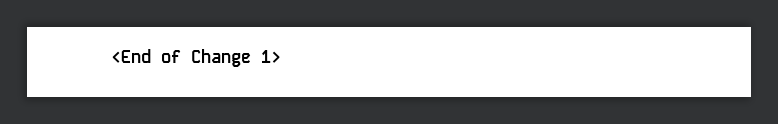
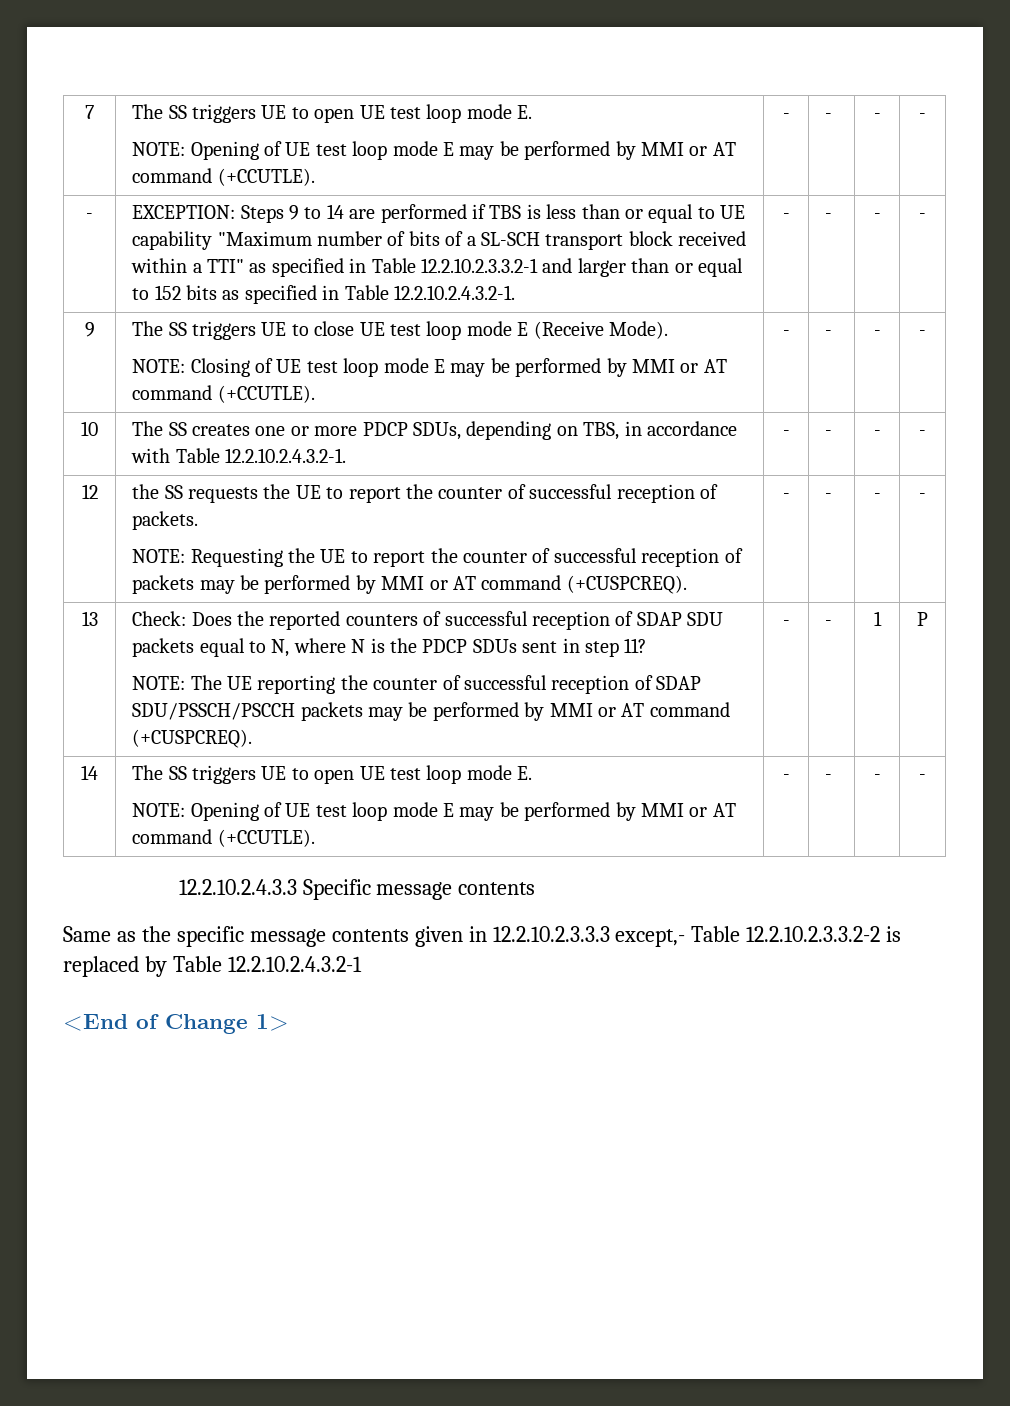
(111, 56) none -> [85,105,94,119] [132,104,533,123] [132,141,736,160] [132,168,315,186] [782,113,790,119] [825,113,833,119] [873,113,881,119] [919,113,926,119] [86,213,93,219] [132,204,746,223] [132,231,747,250] [131,258,744,277] [132,285,516,304] [782,213,790,219] [825,213,833,219] [873,213,881,219] [919,213,926,219] [84,322,95,337] [132,321,669,340] [132,358,727,377] [132,385,315,403] [782,330,790,336] [825,330,833,336] [873,330,881,336] [919,330,926,336] [81,421,98,436] [132,421,738,440] [131,448,347,463] [782,430,790,436] [825,430,833,436] [873,430,881,436] [919,430,926,436] [81,484,98,499] [132,484,719,503] [132,511,199,530] [132,548,743,567] [132,575,687,594] [782,493,790,499] [825,493,833,499] [873,493,881,499] [919,493,926,499] [81,611,98,626] [132,611,724,630] [132,638,647,657] [132,675,702,694] [132,702,730,721] [132,729,253,748] [782,620,790,626] [825,620,833,626] [873,611,882,626] [917,612,928,626] [81,765,98,780] [132,765,533,784] [132,802,736,821] [132,829,315,847] [782,774,790,780] [825,774,833,780] [873,774,881,780] [919,774,926,780] [178,879,536,900] [63,926,902,947] [63,956,362,977] 7 | The SS triggers UE to open UE test loop mode E. // NOTE: Opening of UE test loop mode E may be performed by MMI or AT command (+CCUTLE). | - | - | - | - // - | EXCEPTION: Steps 9 to 14 are performed if TBS is less than or equal to UE capability "Maximum number of bits of a SL-SCH transport block received within a TTI" as specified in Table 12.2.10.2.3.3.2-1 and larger than or equal to 152 bits as specified in Table 12.2.10.2.4.3.2-1. | - | - | - | - // 9 | The SS triggers UE to close UE test loop mode E (Receive Mode). // NOTE: Closing of UE test loop mode E may be performed by MMI or AT command (+CCUTLE). | - | - | - | - // 10 | The SS creates one or more PDCP SDUs, depending on TBS, in accordance with Table 12.2.10.2.4.3.2-1. | - | - | - | - // 12 | the SS requests the UE to report the counter of successful reception of packets. // NOTE: Requesting the UE to report the counter of successful reception of packets may be performed by MMI or AT command (+CUSPCREQ). | - | - | - | - // 13 | Check: Does the reported counters of successful reception of SDAP SDU packets equal to N, where N is the PDCP SDUs sent in step 11? // NOTE: The UE reporting the counter of successful reception of SDAP SDU/PSSCH/PSCCH packets may be performed by MMI or AT command (+CUSPCREQ). | - | - | 1 | P // 14 | The SS triggers UE to open UE test loop mode E. // NOTE: Opening of UE test loop mode E may be performed by MMI or AT command (+CCUTLE). | - | - | - | - // 12.2.10.2.4.3.3 Specific message contents // Same as the specific message contents given in 12.2.10.2.3.3.3 except,- Table 12.2.10.2.3.3.2-2 is replaced by Table 12.2.10.2.4.3.2-1 //

